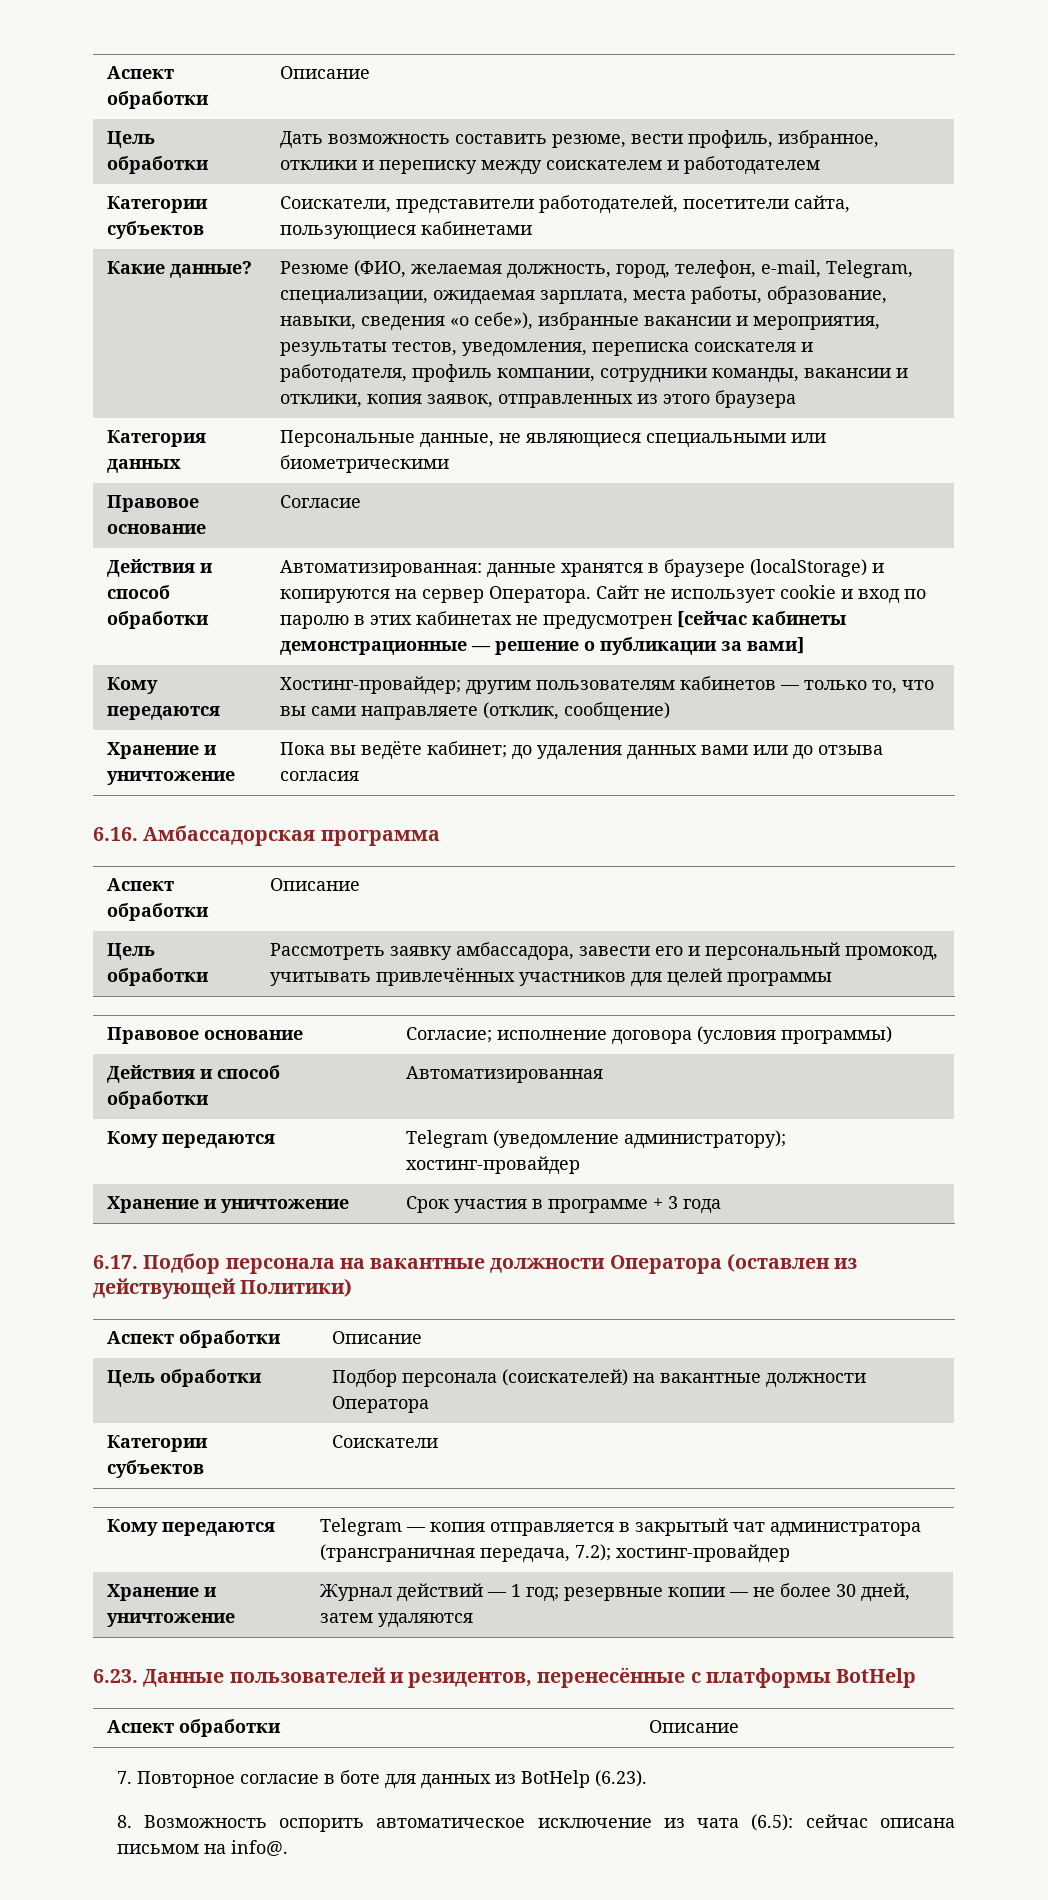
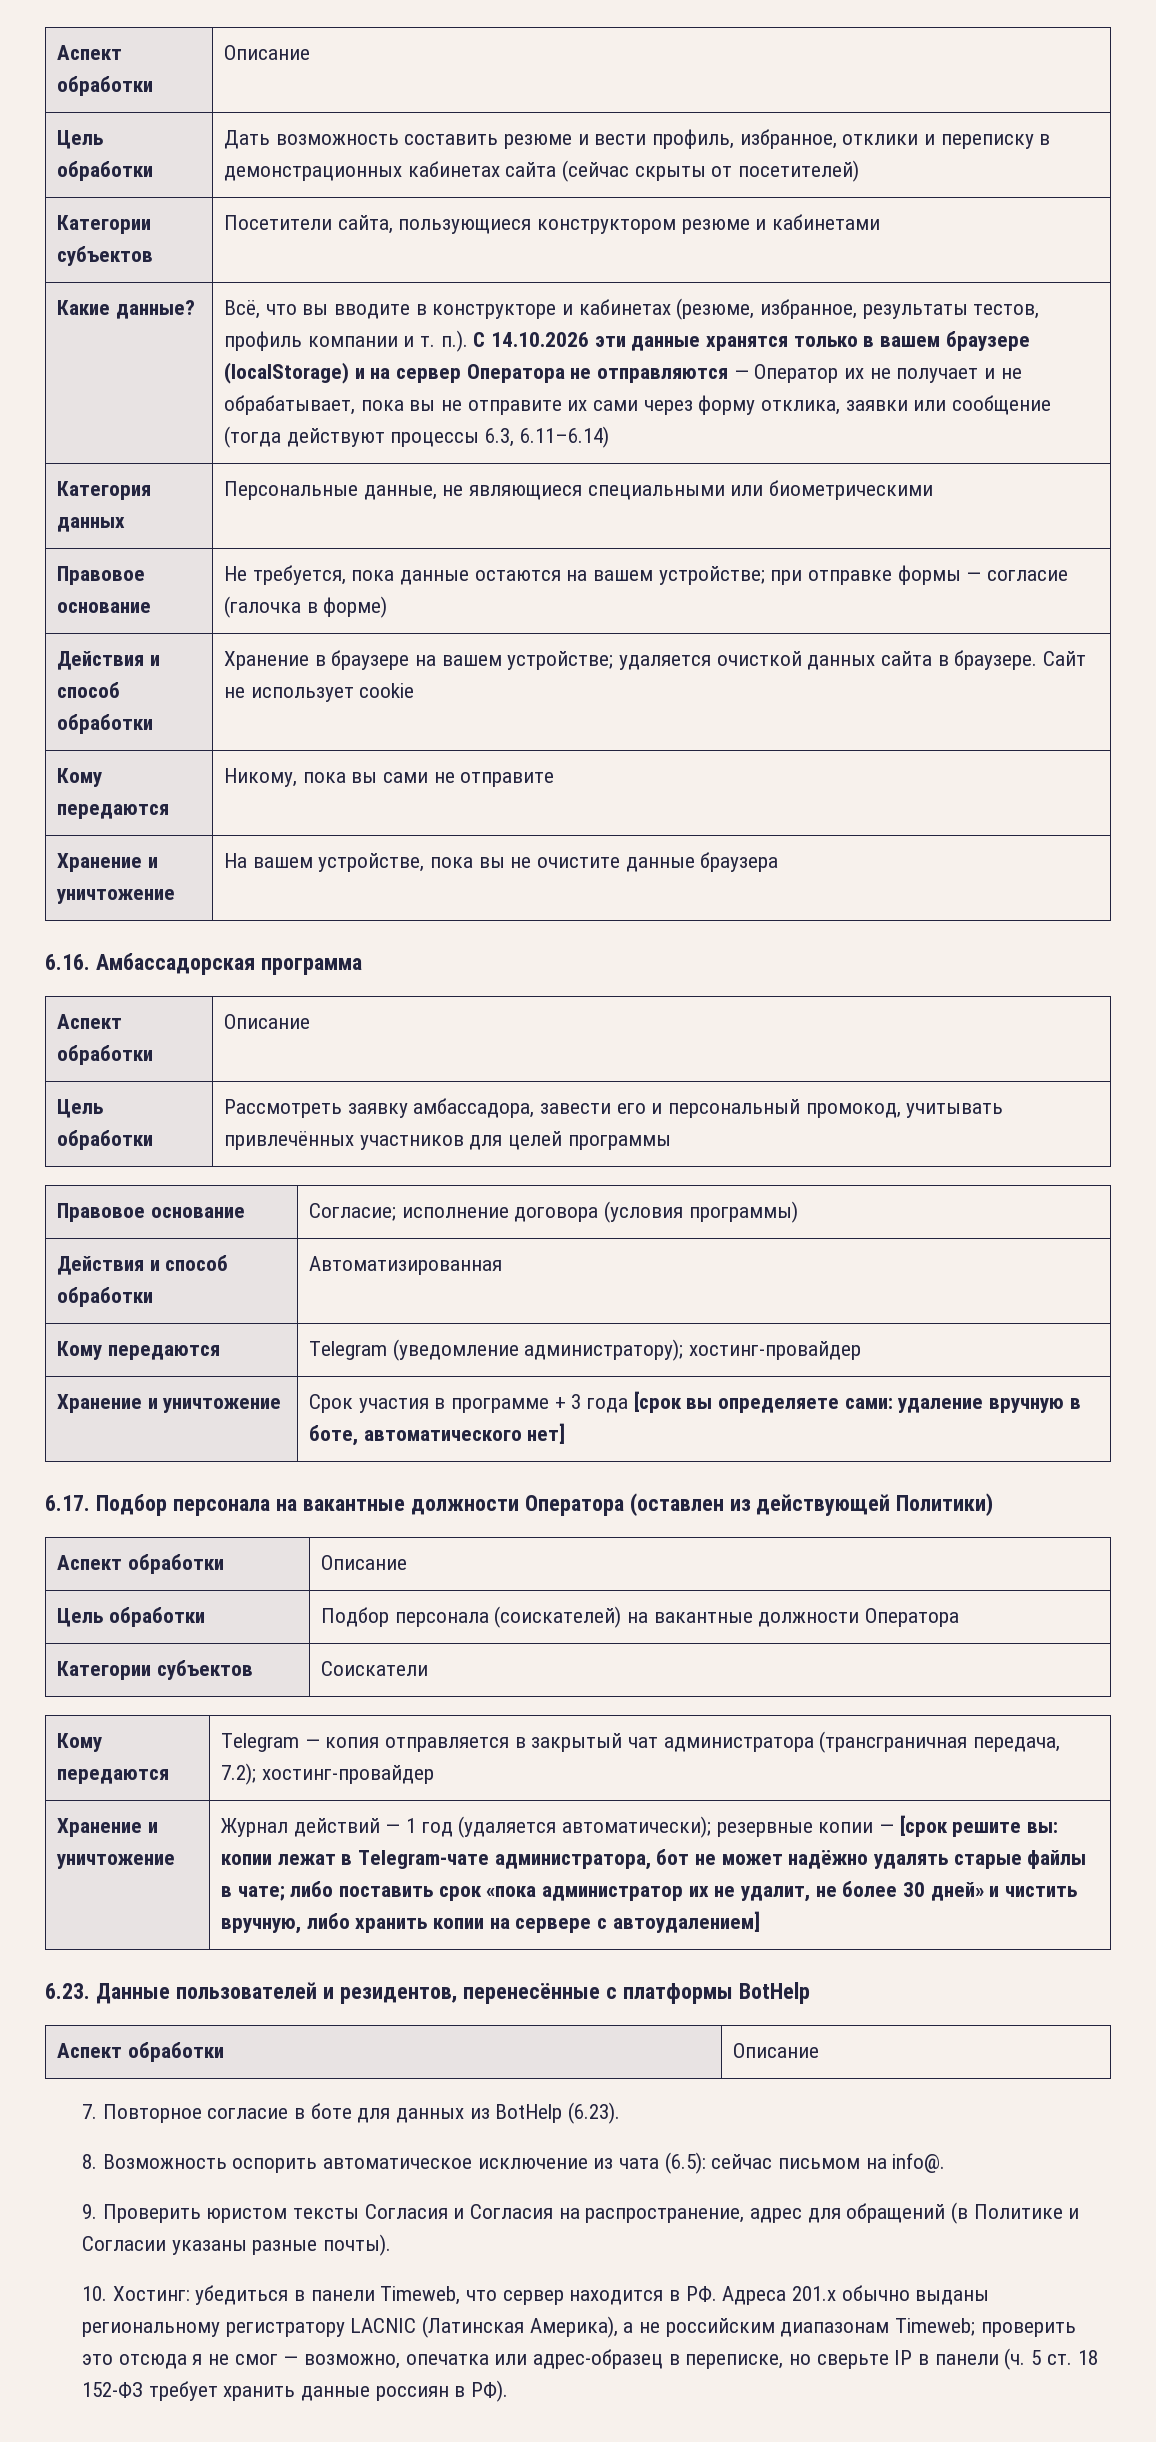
[552,134,627,148] резюме, -> [504,134,589,149] резюме и
[481,156,821,175] [107,196,209,213] [107,221,205,239] [280,195,851,214] [280,221,533,240] [107,261,253,278] [280,260,914,279] [280,286,888,305] [280,312,881,331] [280,342,814,357] [280,364,909,383] [280,390,797,408] между соискателем и работодателем // Категории субъектов | Соискатели, представители работодателей, посетители сайта, пользующиеся кабинетами // Какие данные? | Резюме (ФИО, желаемая должность, город, телефон, e-mail, Telegram, специализации, ожидаемая зарплата, места работы, образование, навыки, сведения «о себе»), избранные вакансии и мероприятия, результаты тестов, уведомления, переписка соискателя и работодателя, профиль компании, сотрудники команды, вакансии и отклики, копия заявок, отправленных из этого браузера -> [1039,134,1051,145] [224,160,860,182] [57,215,152,234] [57,246,154,266] [224,214,881,234] [57,300,195,319] [224,298,1040,320] [224,330,1030,352] [224,362,1022,384] [224,395,1052,415] [224,426,609,448] в демонстрационных кабинетах сайта (сейчас скрыты от посетителей) // Категории субъектов | Посетители сайта, пользующиеся конструктором резюме и кабинетами // Какие данные? | Всё, что вы вводите в конструкторе и кабинетах (резюме, избранное, результаты тестов, профиль компании и т. п.). С 14.10.2026 эти данные хранятся только в вашем браузере (localStorage) и на сервер Оператора не отправляются — Оператор их не получает и не обрабатывает, пока вы не отправите их сами через форму отклика, заявки или сообщение (тогда действуют процессы 6.3, 6.11–6.14)
[280,495,362,508] [107,559,214,577] [107,585,171,599] [107,611,210,629] [280,559,885,578] [280,585,927,604] [280,611,847,630] [280,637,805,655] [107,677,159,694] [107,706,221,720] [280,676,935,695] [280,702,671,721] [107,742,218,759] [107,771,236,785] [280,740,884,760] [280,771,360,781] Согласие // Действия и способ обработки | Автоматизированная: данные хранятся в браузере (localStorage) и копируются на сервер Оператора. Сайт не использует cookie и вход по паролю в этих кабинетах не предусмотрен [сейчас кабинеты демонстрационные — решение о публикации за вами] // Кому передаются | Хостинг-провайдер; другим пользователям кабинетов — только то, что вы сами направляете (отклик, сообщение) // Хранение и уничтожение | Пока вы ведёте кабинет; до удаления данных вами или до отзыва согласия -> [224,565,1069,585] [224,596,388,618] [57,651,160,670] [57,682,121,698] [57,714,154,734] [224,650,1087,670] [224,683,415,702] [57,768,103,787] [57,804,170,819] [224,768,555,787] [57,853,158,872] [56,889,176,904] [224,852,779,872] Не требуется, пока данные остаются на вашем устройстве; при отправке формы — согласие (галочка в форме) // Действия и способ обработки | Хранение в браузере на вашем устройстве; удаляется очисткой данных сайта в браузере. Сайт не использует cookie // Кому передаются | Никому, пока вы сами не отправите // Хранение и уничтожение | На вашем устройстве, пока вы не очистите данные браузера
(722, 1206) none -> [633,1391,1081,1413] [309,1423,566,1446] [срок вы определяете сами: удаление вручную в боте, автоматического нет]
[526,1583,911,1602] [320,1613,474,1628] год; резервные копии — не более 30 дней, затем удаляются -> [421,1815,1059,1838] [221,1849,1087,1870] [221,1881,1078,1902] [221,1911,760,1934] год (удаляется автоматически); резервные копии — [срок решите вы: копии лежат в Telegram-чате администратора, бот не может надёжно удалять старые файлы в чате; либо поставить срок «пока администратор их не удалит, не более 30 дней» и чистить вручную, либо хранить копии на сервере с автоудалением]
[879,1818,955,1828] описана -> (773, 2161) none
(288, 1848) none -> [82,2202,1080,2224] [82,2234,392,2256] [82,2285,990,2305] [82,2316,1076,2338] [82,2348,1098,2370] [82,2380,509,2402] // 9. Проверить юристом тексты Согласия и Согласия на распространение, адрес для обращений (в Политике и Согласии указаны разные почты). // 10. Хостинг: убедиться в панели Timeweb, что сервер находится в РФ. Адреса 201.x обычно выданы региональному регистратору LACNIC (Латинская Америка), а не российским диапазонам Timeweb; проверить это отсюда я не смог — возможно, опечатка или адрес-образец в переписке, но сверьте IP в панели (ч. 5 ст. 18 152-ФЗ требует хранить данные россиян в РФ).

